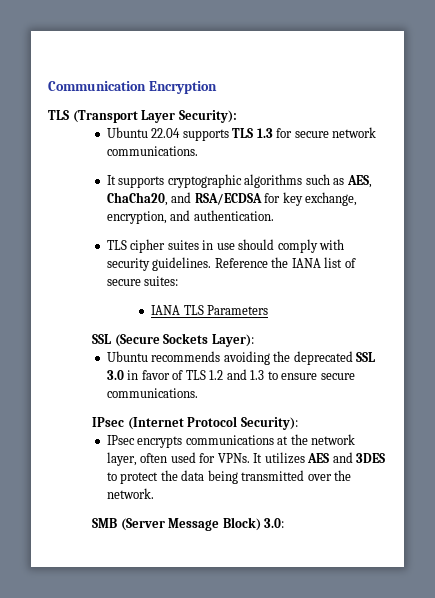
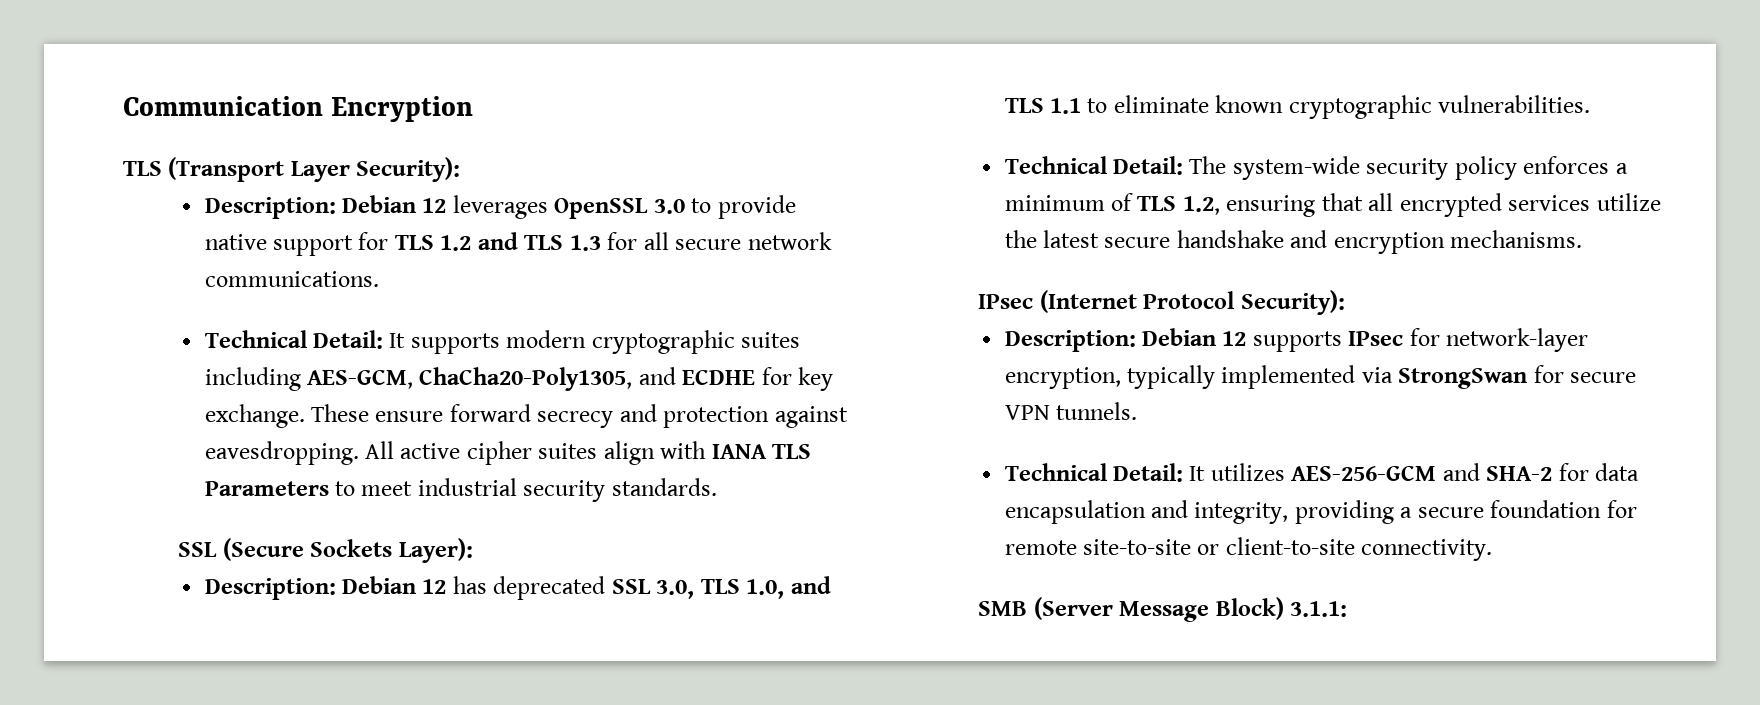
[106,127,229,141] Ubuntu 22.04 supports -> [204,195,796,219] [204,232,518,256] Description: Debian 12 leverages OpenSSL 3.0 to provide native support for TLS 1.2 and
(293, 133) none -> [643,232,669,250] all
[106,174,372,188] [106,192,358,206] [106,210,274,224] [106,239,345,253] [106,257,356,271] [106,276,179,286] [151,305,269,315] [92,333,254,347] [106,351,376,365] [106,369,355,380] [106,388,198,398] [92,416,298,430] [106,434,356,448] [106,452,386,466] [106,470,352,484] [106,488,154,499] It supports cryptographic algorithms such as AES, ChaCha20, and RSA/ECDSA for key exchange, encryption, and authentication. // TLS cipher suites in use should comply with security guidelines. Reference the IANA list of secure suites: // IANA TLS Parameters // SSL (Secure Sockets Layer): // Ubuntu recommends avoiding the deprecated SSL 3.0 in favor of TLS 1.2 and 1.3 to ensure secure communications. // IPsec (Internet Protocol Security): // IPsec encrypts communications at the network layer, often used for VPNs. It utilizes AES and 3DES to protect the data being transmitted over the network. -> [204,330,801,354] [204,367,834,391] [204,404,848,428] [204,441,812,465] [204,478,717,502] [178,538,473,563] [204,576,831,600] [1004,95,1591,119] [1004,156,1628,180] [1004,193,1661,217] [1004,230,1583,254] [978,290,1345,315] [1004,328,1589,352] [1004,365,1637,389] [1004,402,1138,420] [1004,463,1640,482] [1004,500,1637,524] [1004,537,1493,561] Technical Detail: It supports modern cryptographic suites including AES-GCM, ChaCha20-Poly1305, and ECDHE for key exchange. These ensure forward secrecy and protection against eavesdropping. All active cipher suites align with IANA TLS Parameters to meet industrial security standards. // SSL (Secure Sockets Layer): // Description: Debian 12 has deprecated SSL 3.0, TLS 1.0, and TLS 1.1 to eliminate known cryptographic vulnerabilities. // Technical Detail: The system-wide security policy enforces a minimum of TLS 1.2, ensuring that all encrypted services utilize the latest secure handshake and encryption mechanisms. // IPsec (Internet Protocol Security): // Description: Debian 12 supports IPsec for network-layer encryption, typically implemented via StrongSwan for secure VPN tunnels. // Technical Detail: It utilizes AES-256-GCM and SHA-2 for data encapsulation and integrity, providing a secure foundation for remote site-to-site or client-to-site connectivity.
[264,518,285,528] 3.0: -> [1290,601,1348,617] 3.1.1:

